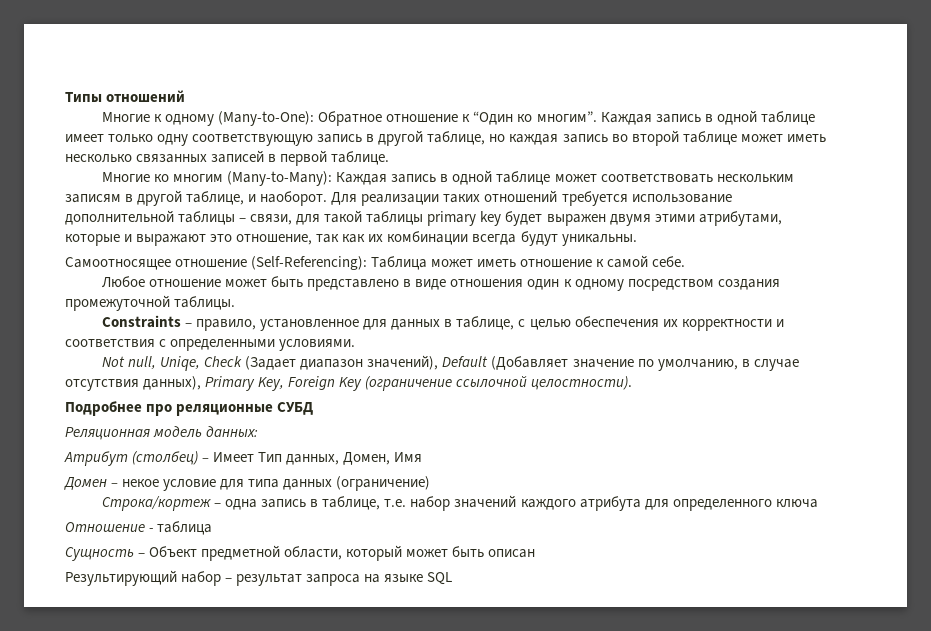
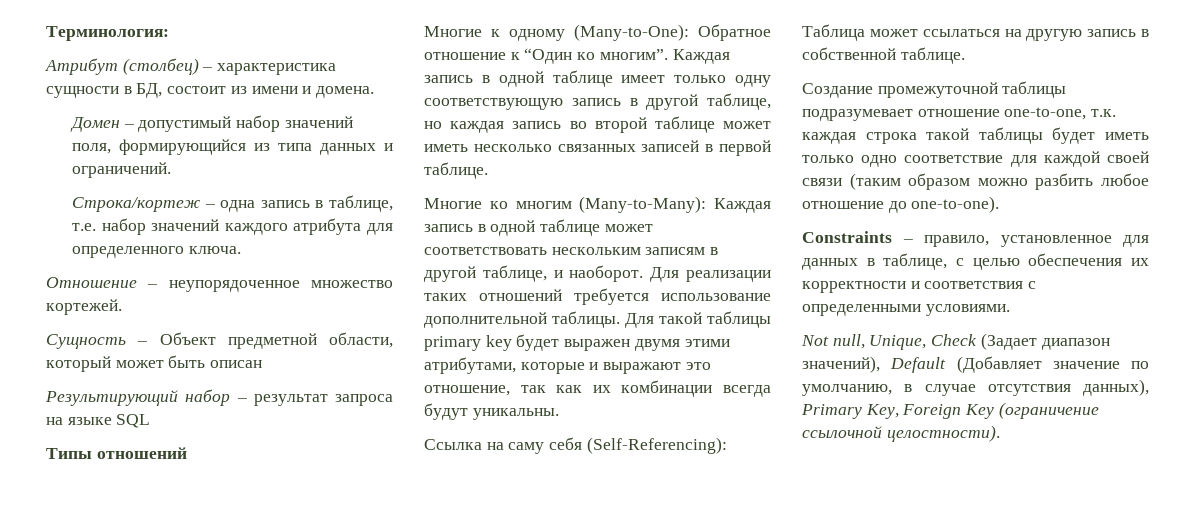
(65, 97) none -> [46,26,169,41] [45,58,337,75] [46,83,375,98] [69,115,353,132] [71,139,393,155] [71,162,171,178] [71,195,393,212] [71,218,393,235] [71,246,241,258] [46,277,393,292] [46,299,122,315] [46,332,393,349] [46,355,263,372] [45,389,393,406] [46,414,151,428] Терминология: // Атрибут (столбец) – характеристика сущности в БД, состоит из имени и домена. // Домен – допустимый набор значений поля, формирующийся из типа данных и ограничений. // Строка/кортеж – одна запись в таблице, т.е. набор значений каждого атрибута для определенного ключа. // Отношение – неупорядоченное множество кортежей. // Сущность – Объект предметной области, который может быть описан // Результирующий набор – результат запроса на языке SQL //
[178,211,321,225] таблицы – связи, для -> [552,311,654,328] таблицы. Для
[65,255,686,270] [102,276,780,291] [65,295,236,311] Самоотносящее отношение (Self-Referencing): Таблица может иметь отношение к самой себе. // Любое отношение может быть представлено в виде отношения один к одному посредством создания промежуточной таблицы. -> [424,437,727,454] [802,24,1149,41] [802,47,965,64] [802,81,1067,98] [802,107,1117,121] [802,127,1149,144] [802,151,1149,167] [802,173,1149,190] [802,196,1000,213] Ссылка на саму себя (Self-Referencing): Таблица может ссылаться на другую запись в собственной таблице. // Создание промежуточной таблицы подразумевает отношение one-to-one, т.к. каждая строка такой таблицы будет иметь только одно соответствие для каждой своей связи (таким образом можно разбить любое отношение до one-to-one).
[160,356,201,371] Uniqe, -> [869,335,927,350] Unique,
[65,401,314,416] [65,426,259,440] [64,451,423,466] [64,476,431,491] [102,495,818,511] [65,521,213,535] [65,545,536,561] [65,570,453,586] // Подробнее про реляционные СУБД // Реляционная модель данных: // Атрибут (столбец) – Имеет Тип данных, Домен, Имя // Домен – некое условие для типа данных (ограничение) // Строка/кортеж – одна запись в таблице, т.е. набор значений каждого атрибута для определенного ключа // Отношение - таблица // Сущность – Объект предметной области, который может быть описан // Результирующий набор – результат запроса на языке SQL -> (1000, 433) none

